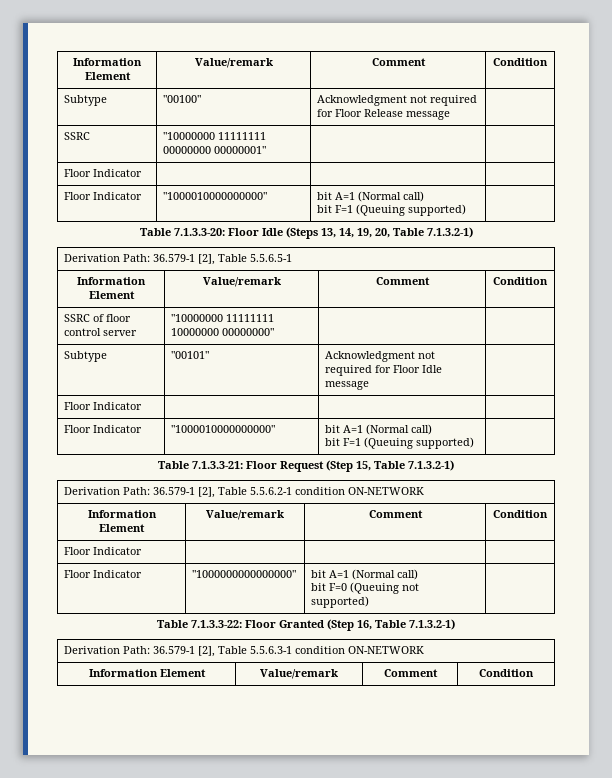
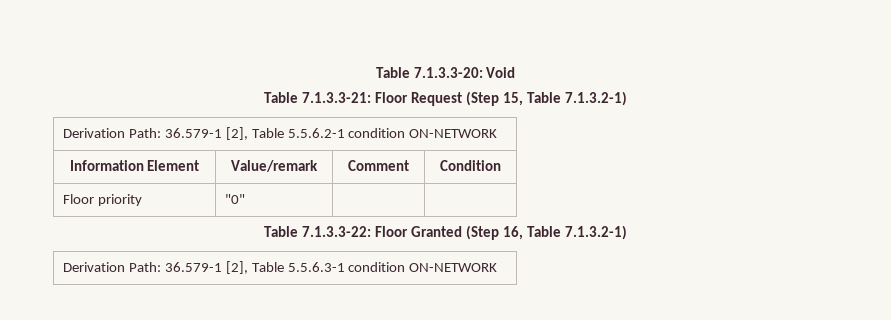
[73,58,142,66] [84,72,131,80] [194,58,273,68] [371,58,426,66] [493,58,548,66] [63,95,107,106] [162,95,201,103] [316,95,477,106] [316,109,450,120] [63,132,90,140] [162,132,266,140] [162,146,266,154] [63,169,142,177] [63,192,142,200] [162,192,267,200] [316,191,424,202] [316,204,466,216] [139,227,473,239] [63,254,292,265] [77,277,146,285] [88,291,135,299] [202,277,281,287] [375,277,430,285] [493,277,548,285] [63,314,131,322] [63,328,137,336] [170,314,274,322] [170,328,274,336] [63,351,107,362] [170,351,209,359] [324,351,435,362] [324,365,442,376] [324,381,369,390] [63,402,142,410] [63,425,142,433] [170,425,275,433] [324,424,432,435] [324,437,474,449] Information Element | Value/remark | Comment | Condition // Subtype | "00100" | Acknowledgment not required for Floor Release message | // SSRC | "10000000 11111111 00000000 00000001" | | // Floor Indicator | | | // Floor Indicator | "1000010000000000" | bit A=1 (Normal call) // bit F=1 (Queuing supported) | // Table 7.1.3.3-20: Floor Idle (Steps 13, 14, 19, 20, Table 7.1.3.2-1) // Derivation Path: 36.579-1 [2], Table 5.5.6.5-1 // Information Element | Value/remark | Comment | Condition // SSRC of floor control server | "10000000 11111111 10000000 00000000" | | // Subtype | "00101" | Acknowledgment not required for Floor Idle message | // Floor Indicator | | | // Floor Indicator | "1000010000000000" | bit A=1 (Normal call) // bit F=1 (Queuing supported) | -> [375,67,516,78] Table 7.1.3.3-20: Void
[92,547,142,555] [63,570,142,578] [191,570,296,578] [310,569,418,580] [310,582,419,594] [310,596,369,608] Indicator | | | // Floor Indicator | "1000000000000000" | bit A=1 (Normal call) // bit F=0 (Queuing not supported) -> [97,194,142,206] [224,194,245,204] priority | "0" |
[88,669,206,677] [260,669,338,679] [383,669,438,677] [479,669,534,677] // Information Element | Value/remark | Comment | Condition -> (498, 267) none

